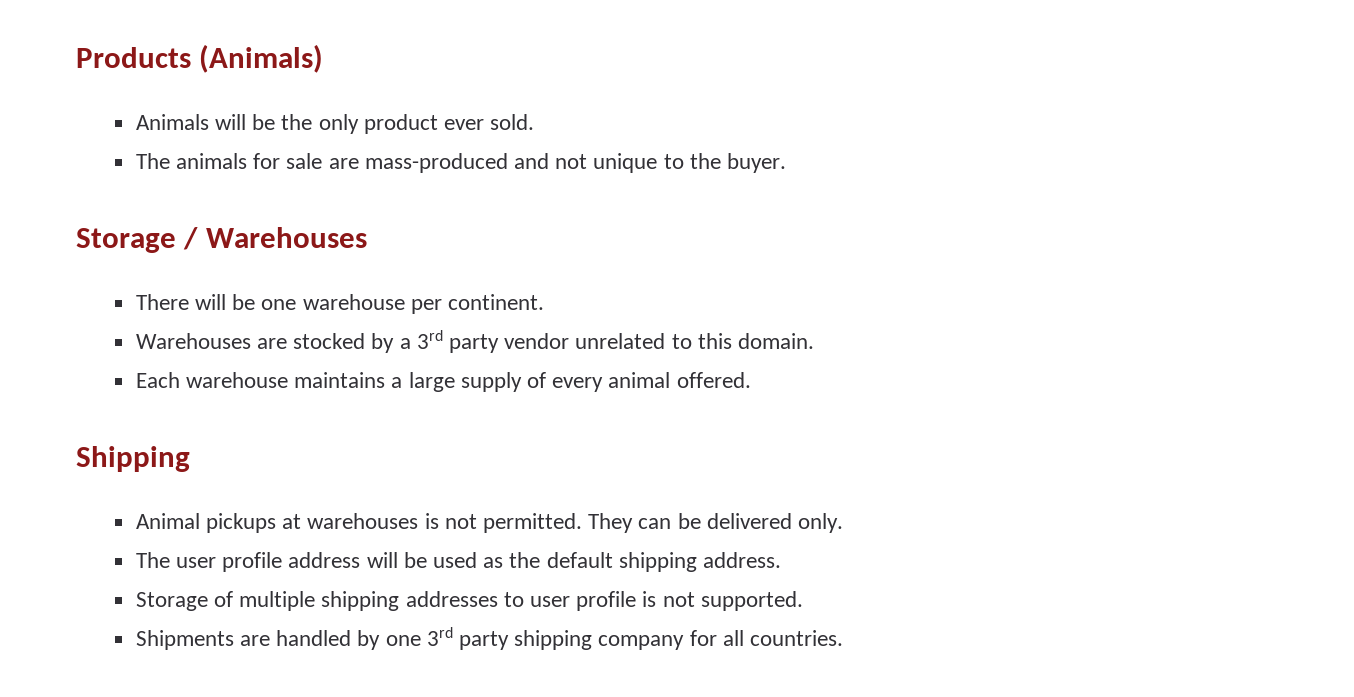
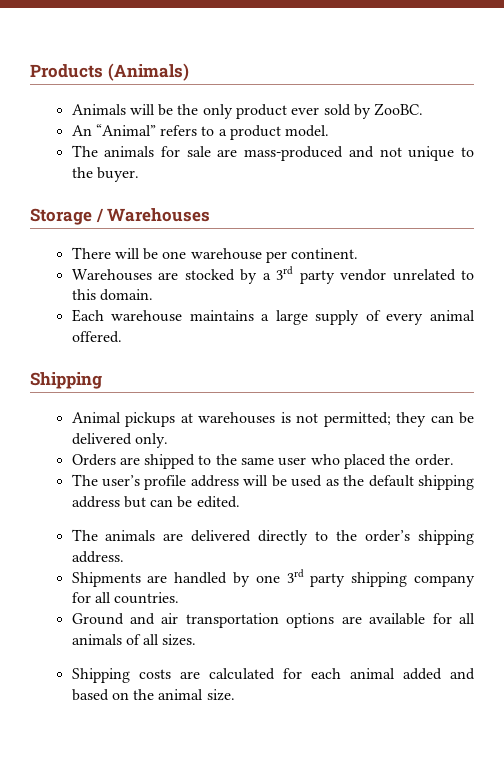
[490,114,535,130] sold. -> [323,103,424,119] [71,124,330,140] sold by ZooBC. // An “Animal” refers to a product model.
[483,513,634,533] permitted. They -> [323,412,427,427] permitted; they
[135,552,216,568] // The user -> [71,454,454,469] [71,474,140,487] // Orders are shipped to the same user who placed the order. // The user’s
[703,552,782,568] [135,591,803,611] address. // Storage of multiple shipping addresses to user profile is not supported. -> [71,496,240,508] [71,529,474,545] [71,551,124,563] address but can be edited. // The animals are delivered directly to the order’s shipping address.
(844, 638) none -> [71,613,475,628] [71,634,197,646] [71,668,475,683] [71,689,235,701] // Ground and air transportation options are available for all animals of all sizes. // Shipping costs are calculated for each animal added and based on the animal size.

